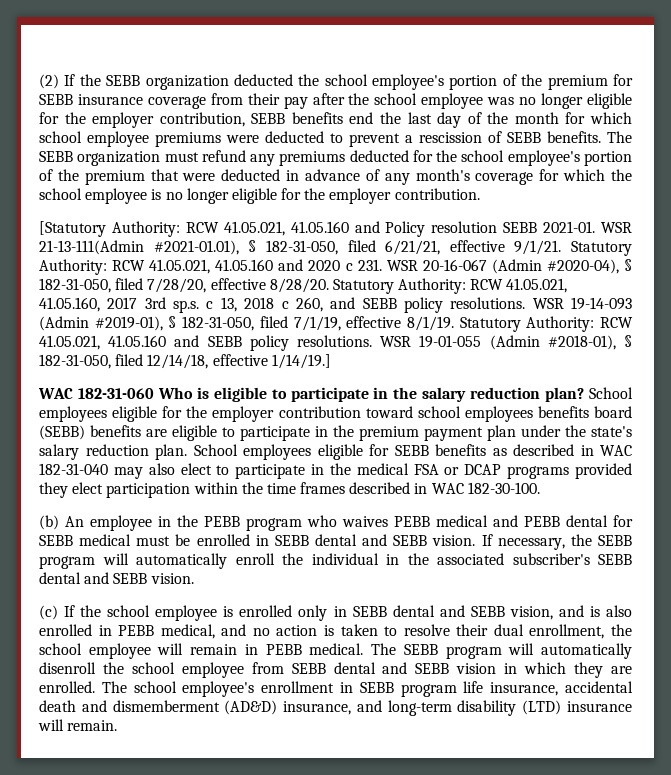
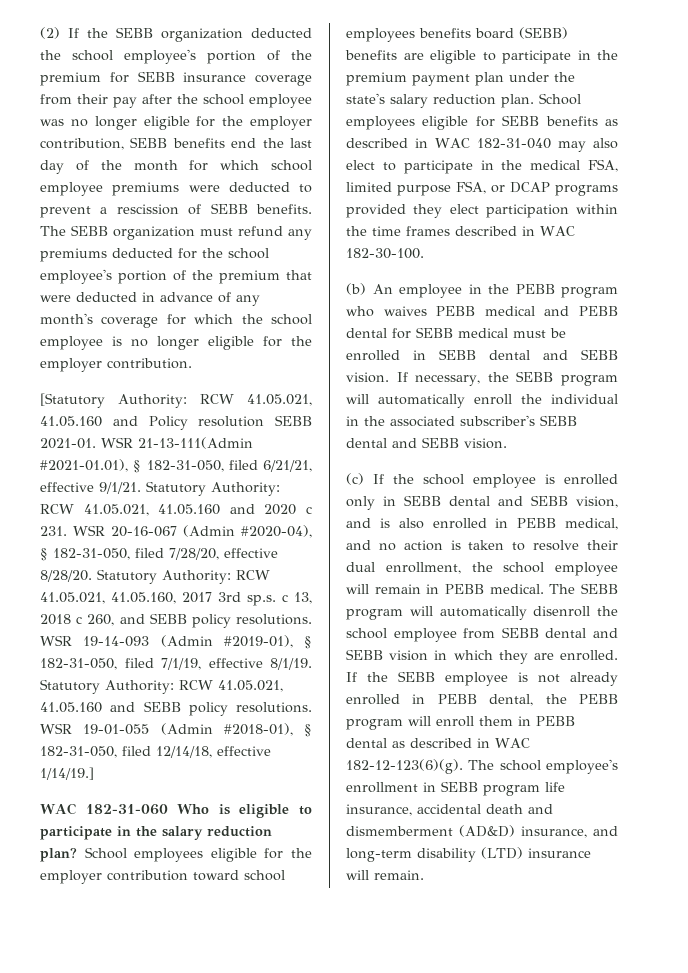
[413,464,439,475] FSA -> [588,159,618,172] [346,181,486,196] FSA, limited purpose FSA,
(95, 687) none -> [346,671,618,686] [346,694,618,706] [346,716,575,730] [346,738,530,748] [346,759,463,774] If the SEBB employee is not already enrolled in PEBB dental, the PEBB program will enroll them in PEBB dental as described in WAC 182-12-123(6)(g).

